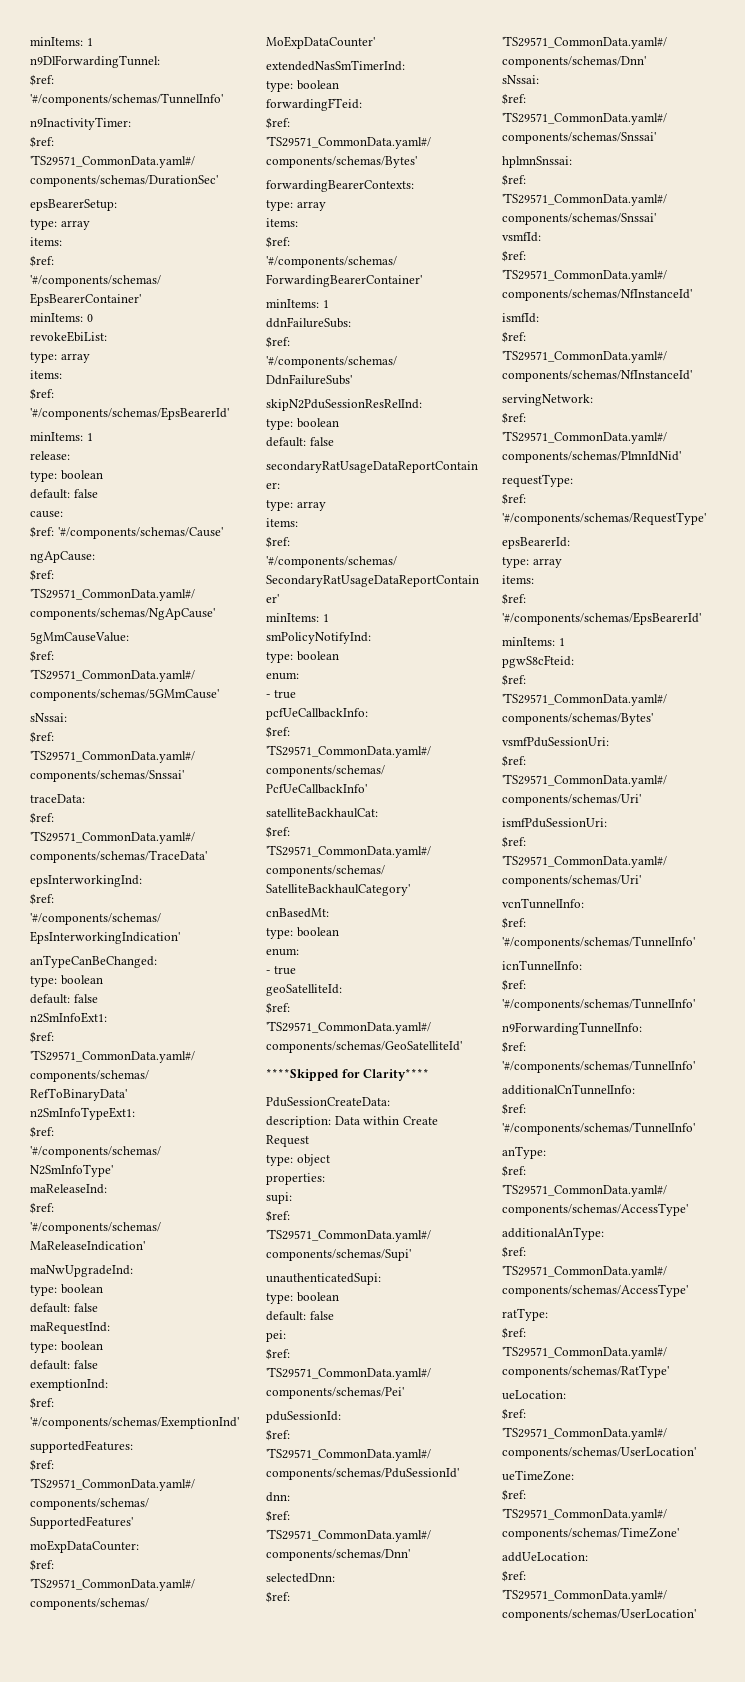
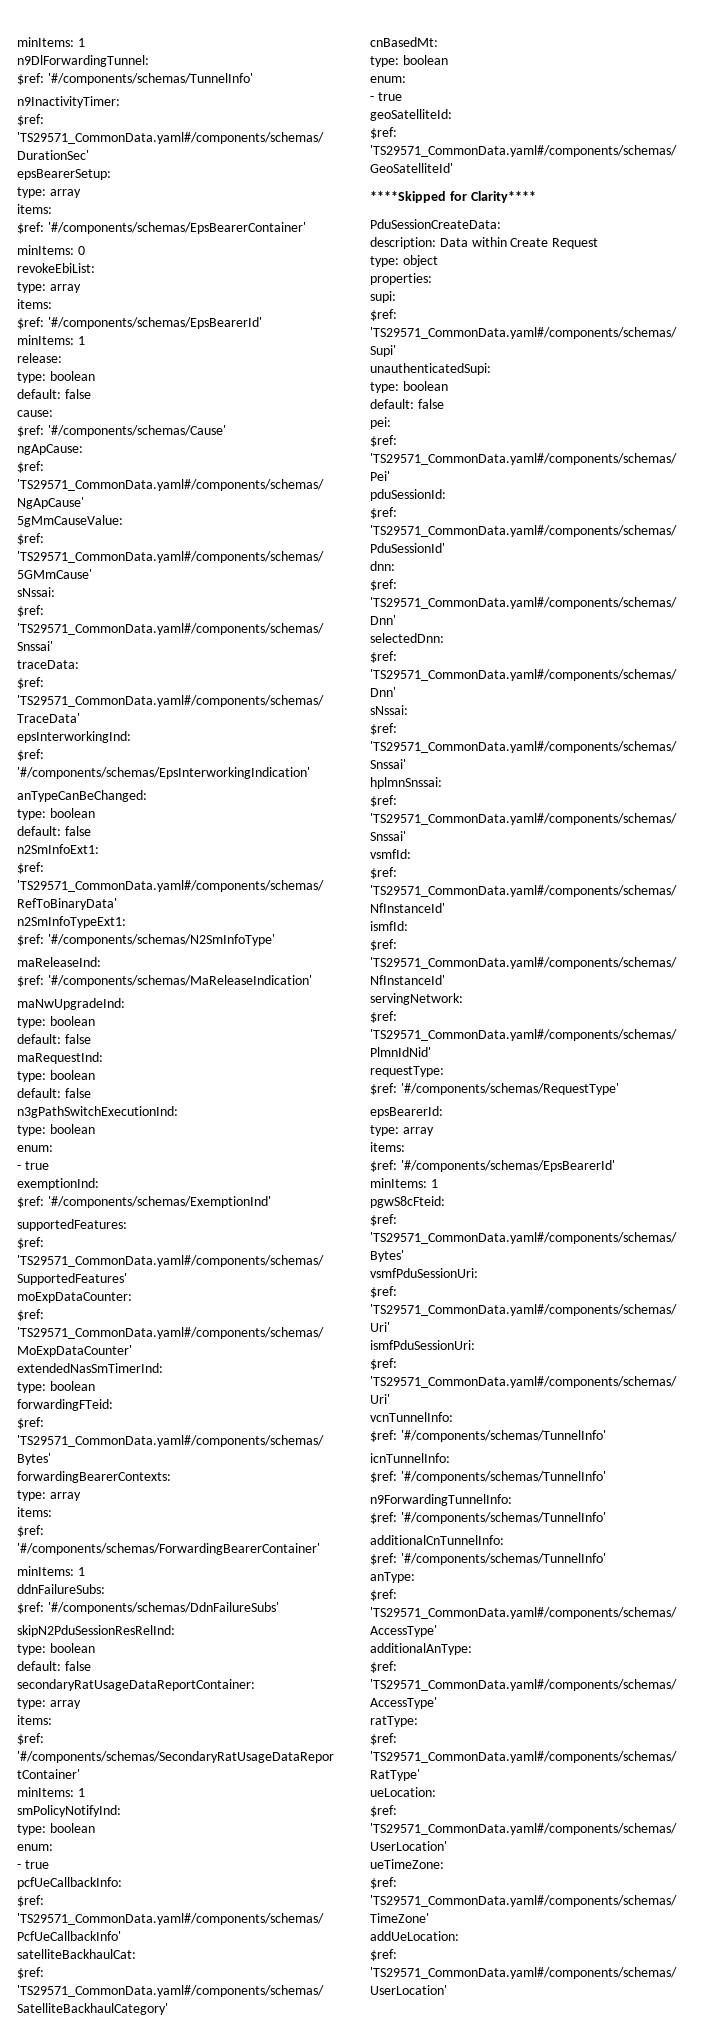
(98, 1364) none -> [17,1106,178,1118] [17,1124,95,1136] [17,1145,53,1152] [17,1161,49,1170] // n3gPathSwitchExecutionInd: // type: boolean // enum: // - true

